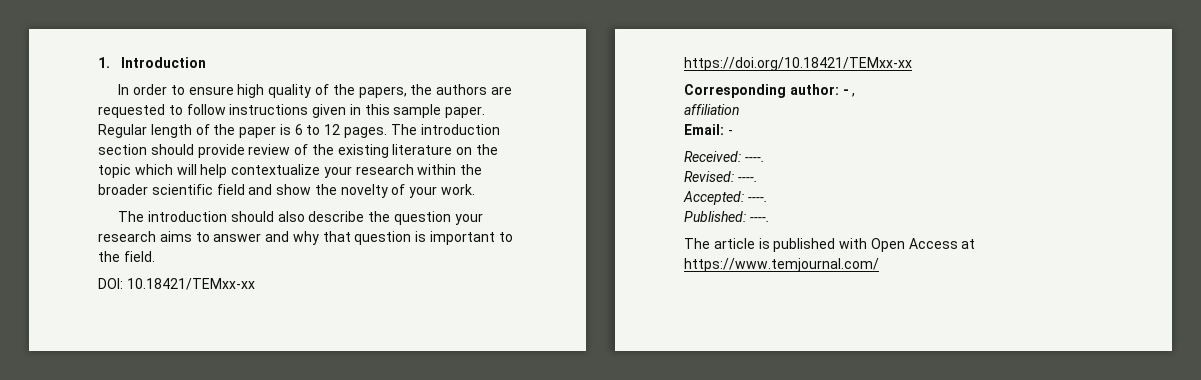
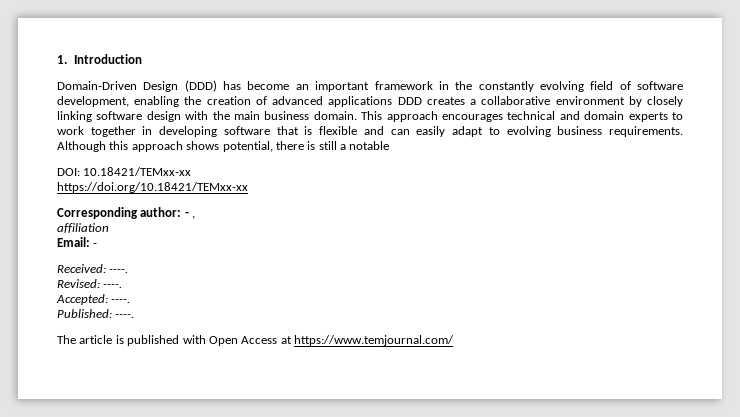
[118,84,512,98] [98,104,486,118] [98,124,500,138] [98,144,499,158] [98,164,483,178] [98,184,476,198] [118,211,483,225] [98,231,513,245] [98,251,155,262] In order to ensure high quality of the papers, the authors are requested to follow instructions given in this sample paper. Regular length of the paper is 6 to 12 pages. The introduction section should provide review of the existing literature on the topic which will help contextualize your research within the broader scientific field and show the novelty of your work. // The introduction should also describe the question your research aims to answer and why that question is important to the field. -> [57,80,683,92] [57,96,683,107] [57,111,683,122] [57,126,683,137] [57,141,390,152] Domain-Driven Design (DDD) has become an important framework in the constantly evolving field of software development, enabling the creation of advanced applications DDD creates a collaborative environment by closely linking software design with the main business domain. This approach encourages technical and domain experts to work together in developing software that is flexible and can easily adapt to evolving business requirements. Although this approach shows potential, there is still a notable

